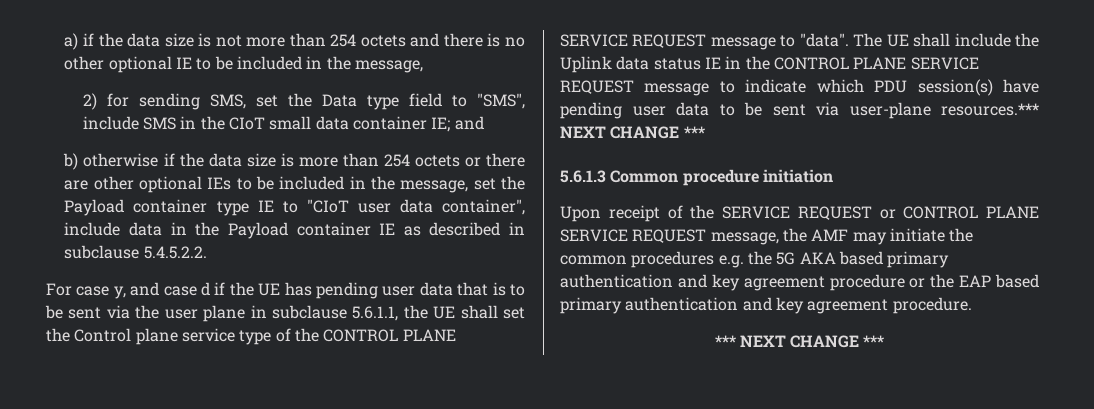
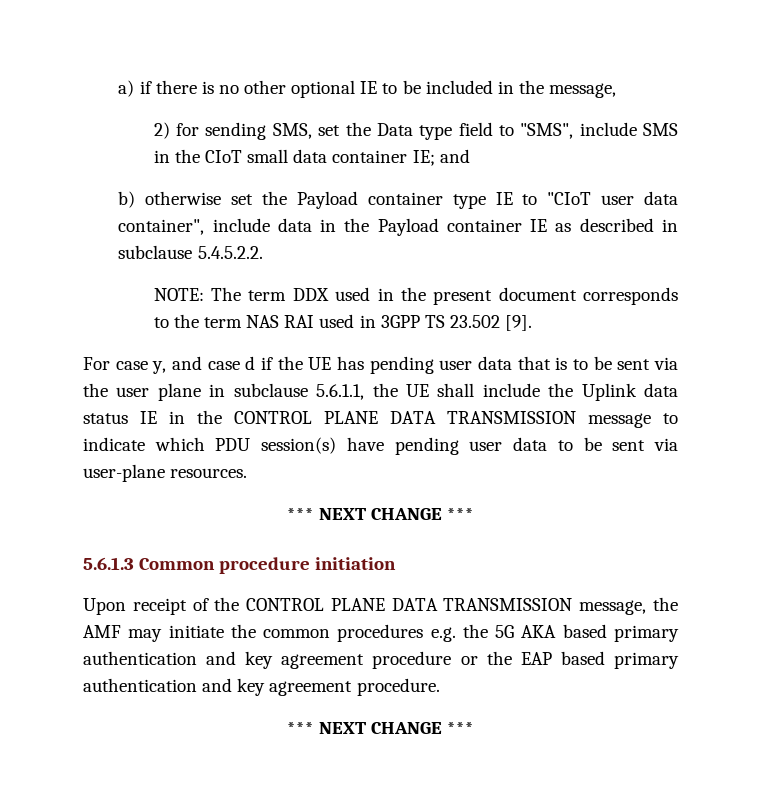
[98,33,440,47] the data size is not more than 254 octets and -> (152, 87) none
[163,153,525,167] [64,176,469,193] if the data size is more than 254 octets or there are other optional IEs to be included in the message, -> (222, 198) none
(207, 252) none -> [153,287,678,305] [153,314,533,331] // NOTE: The term DDX used in the present document corresponds to the term NAS RAI used in 3GPP TS 23.502 [9].
[503,307,525,319] [46,328,456,345] [560,33,951,50] set the Control plane service type of the CONTROL PLANE SERVICE REQUEST message to "data". The UE shall -> (475, 390) none
[910,57,979,70] [560,80,634,94] SERVICE REQUEST -> [390,411,576,424] DATA TRANSMISSION
[941,103,1039,116] resources.*** -> [170,468,248,478] [286,508,314,520] resources. // ***
[722,206,1039,220] [560,229,707,243] SERVICE REQUEST or CONTROL PLANE SERVICE REQUEST -> [246,598,573,611] CONTROL PLANE DATA TRANSMISSION

